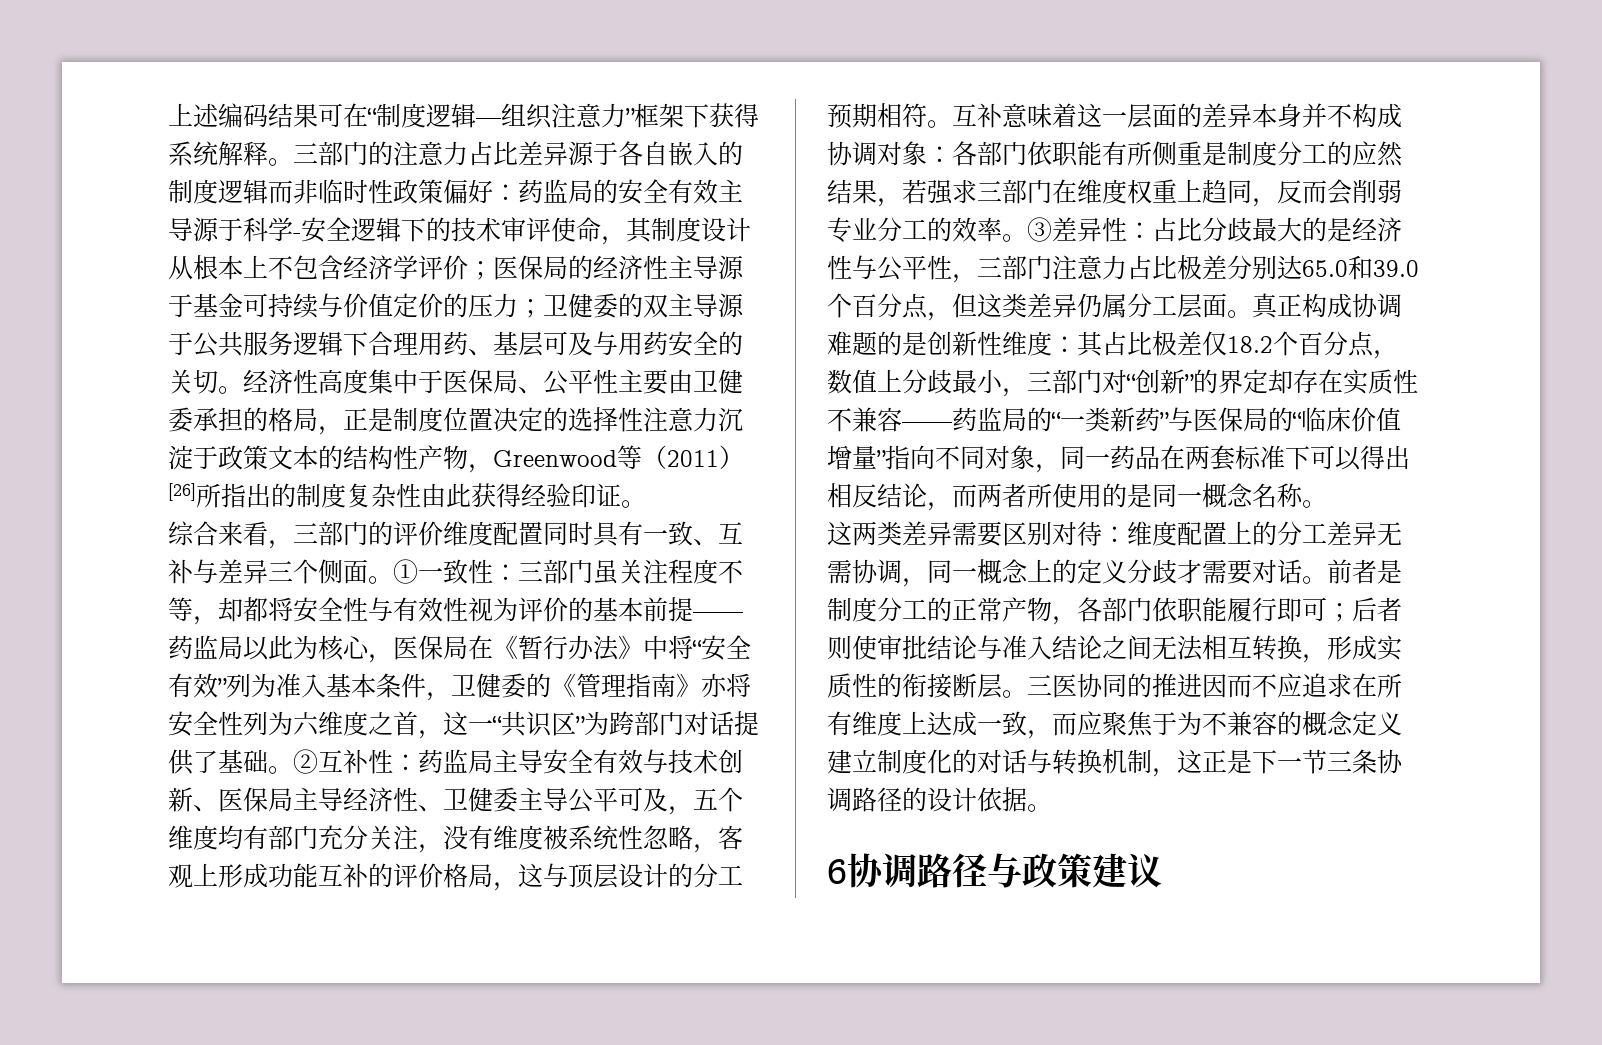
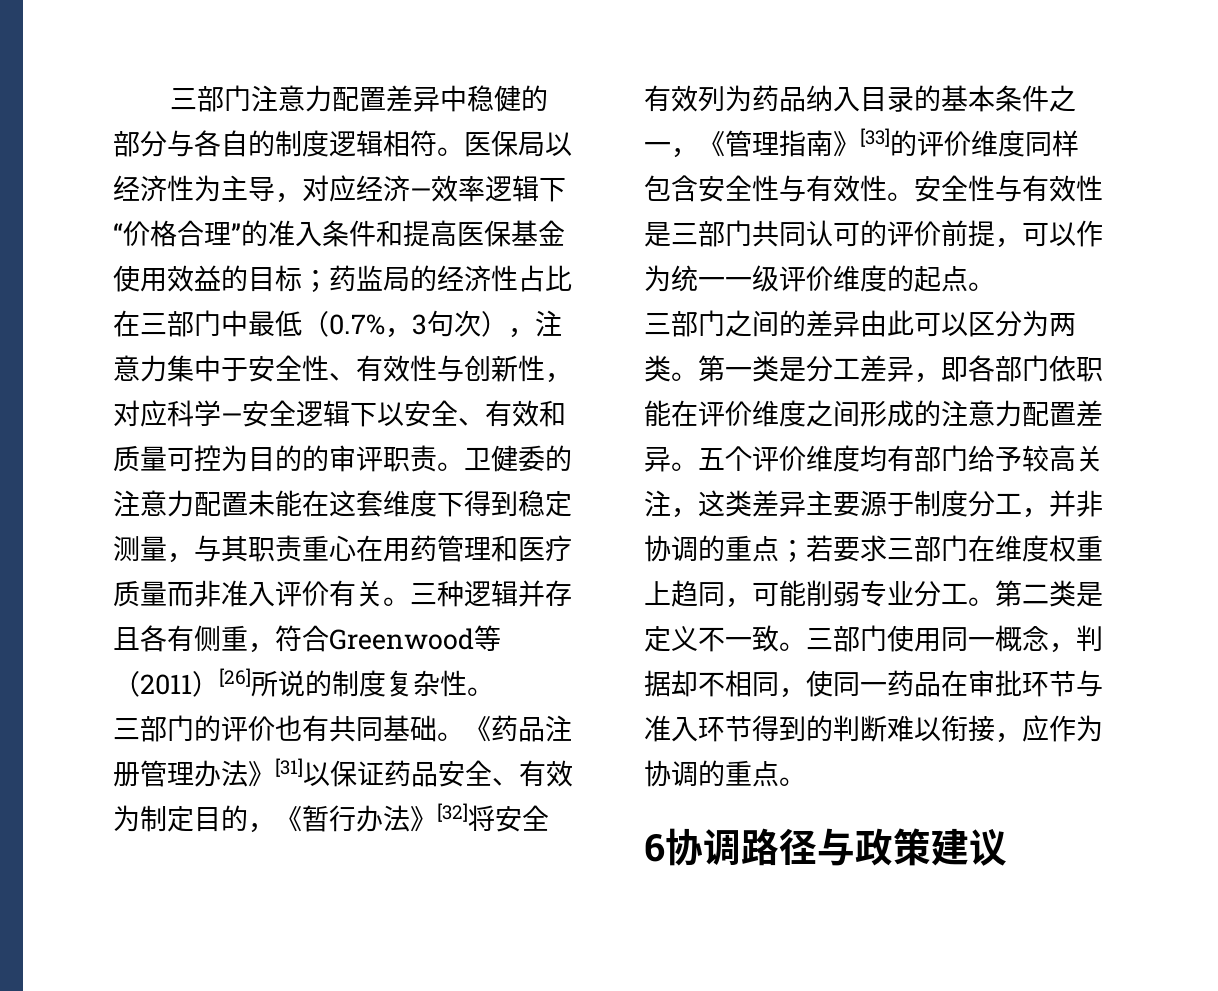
[168,103,759,129] [168,141,743,166] [168,179,743,205] [168,217,751,245] [168,255,744,280] [168,293,744,319] [168,331,743,357] [168,369,743,395] [168,407,743,435] [168,445,493,473] 上述编码结果可在“制度逻辑—组织注意力”框架下获得系统解释。三部门的注意力占比差异源于各自嵌入的制度逻辑而非临时性政策偏好：药监局的安全有效主导源于科学-安全逻辑下的技术审评使命，其制度设计从根本上不包含经济学评价；医保局的经济性主导源于基金可持续与价值定价的压力；卫健委的双主导源于公共服务逻辑下合理用药、基层可及与用药安全的关切。经济性高度集中于医保局、公平性主要由卫健委承担的格局，正是制度位置决定的选择性注意力沉淀于政策文本的结构性产物， -> [169,85,548,112] [113,130,572,157] [113,175,566,203] [113,220,565,247] [113,265,572,293] [113,310,562,338] [113,355,572,383] [113,400,566,427] [113,445,572,472] [113,490,572,517] [113,535,572,563] [113,580,572,607] [113,625,329,653] 三部门注意力配置差异中稳健的部分与各自的制度逻辑相符。医保局以经济性为主导，对应经济—效率逻辑下“价格合理”的准入条件和提高医保基金使用效益的目标；药监局的经济性占比在三部门中最低（0.7%，3句次），注意力集中于安全性、有效性与创新性，对应科学—安全逻辑下以安全、有效和质量可控为目的的审评职责。卫健委的注意力配置未能在这套维度下得到稳定测量，与其职责重心在用药管理和医疗质量而非准入评价有关。三种逻辑并存且各有侧重，符合
[221,483,271,508] 指出 -> [278,670,305,697] 说
[421,483,646,508] [168,521,743,549] [168,559,743,585] [168,597,743,625] [168,635,751,663] [168,673,751,701] [168,711,759,739] [168,749,743,775] [168,787,743,815] [168,825,743,853] [168,863,743,891] [827,103,1402,129] [827,141,1403,167] [827,179,953,207] 由此获得经验印证。 // 综合来看，三部门的评价维度配置同时具有一致、互补与差异三个侧面。①一致性：三部门虽关注程度不等，却都将安全性与有效性视为评价的基本前提——药监局以此为核心，医保局在《暂行办法》中将“安全有效”列为准入基本条件，卫健委的《管理指南》亦将安全性列为六维度之首，这一“共识区”为跨部门对话提供了基础。②互补性：药监局主导安全有效与技术创新、医保局主导经济性、卫健委主导公平可及，五个维度均有部门充分关注，没有维度被系统性忽略，客观上形成功能互补的评价格局，这与顶层设计的分工预期相符。互补意味着这一层面的差异本身并不构成协调对象：各部门依职能有所侧重是制度分工的应然结果，若强 -> [467,687,494,696] [113,715,572,742] [113,758,573,787] [113,803,549,833] [644,85,1076,112] [644,128,1079,158] [644,175,1103,202] [644,220,1103,248] [644,265,995,292] [644,310,1076,337] [644,355,1103,383] [644,400,1103,427] [644,445,1103,472] [644,490,1103,518] [644,535,860,563] 。 // 三部门的评价也有共同基础。《药品注册管理办法》[31]以保证药品安全、有效为制定目的，《暂行办法》[32]将安全有效列为药品纳入目录的基本条件之一，《管理指南》[33]的评价维度同样包含安全性与有效性。安全性与有效性是三部门共同认可的评价前提，可以作为统一一级评价维度的起点。 // 三部门之间的差异由此可以区分为两类。第一类是分工差异，即各部门依职能在评价维度之间形成的注意力配置差异。五个评价维度均有部门给予较高关注，这类差异主要源于制度分工，并非协调的重点；若要
[1277,179,1352,205] 反而会 -> [752,580,806,607] 可能
[927,217,1402,242] [827,255,1419,283] [827,293,1402,321] [827,331,1398,359] [827,369,1418,397] [827,407,1401,432] [827,445,1410,473] [827,483,1327,511] [827,521,1402,547] [827,559,1402,587] [827,597,1402,625] [827,635,1402,663] [827,673,1402,699] [827,711,1402,739] [827,749,1403,777] [827,787,1027,812] 的效率。③差异性：占比分歧最大的是经济性与公平性，三部门注意力占比极差分别达65.0和39.0个百分点，但这类差异仍属分工层面。真正构成协调难题的是创新性维度：其占比极差仅18.2个百分点，数值上分歧最小，三部门对“创新”的界定却存在实质性不兼容——药监局的“一类新药”与医保局的“临床价值增量”指向不同对象，同一药品在两套标准下可以得出相反结论，而两者所使用的是同一概念名称。 // 这两类差异需要区别对待：维度配置上的分工差异无需协调，同一概念上的定义分歧才需要对话。前者是制度分工的正常产物，各部门依职能履行即可；后者则使审批结论与准入结论之间无法相互转换，形成实质性的衔接断层。三医协同的推进因而不应追求在所有维度上达成一致，而应聚焦于为不兼容的概念定义建立制度化的对话与转换机制，这正是下一节三条协调路径的设计依据 -> [968,580,1103,607] [644,625,1103,653] [644,670,1103,698] [644,715,1103,743] [644,760,779,787] 。第二类是定义不一致。三部门使用同一概念，判据却不相同，使同一药品在审批环节与准入环节得到的判断难以衔接，应作为协调的重点

